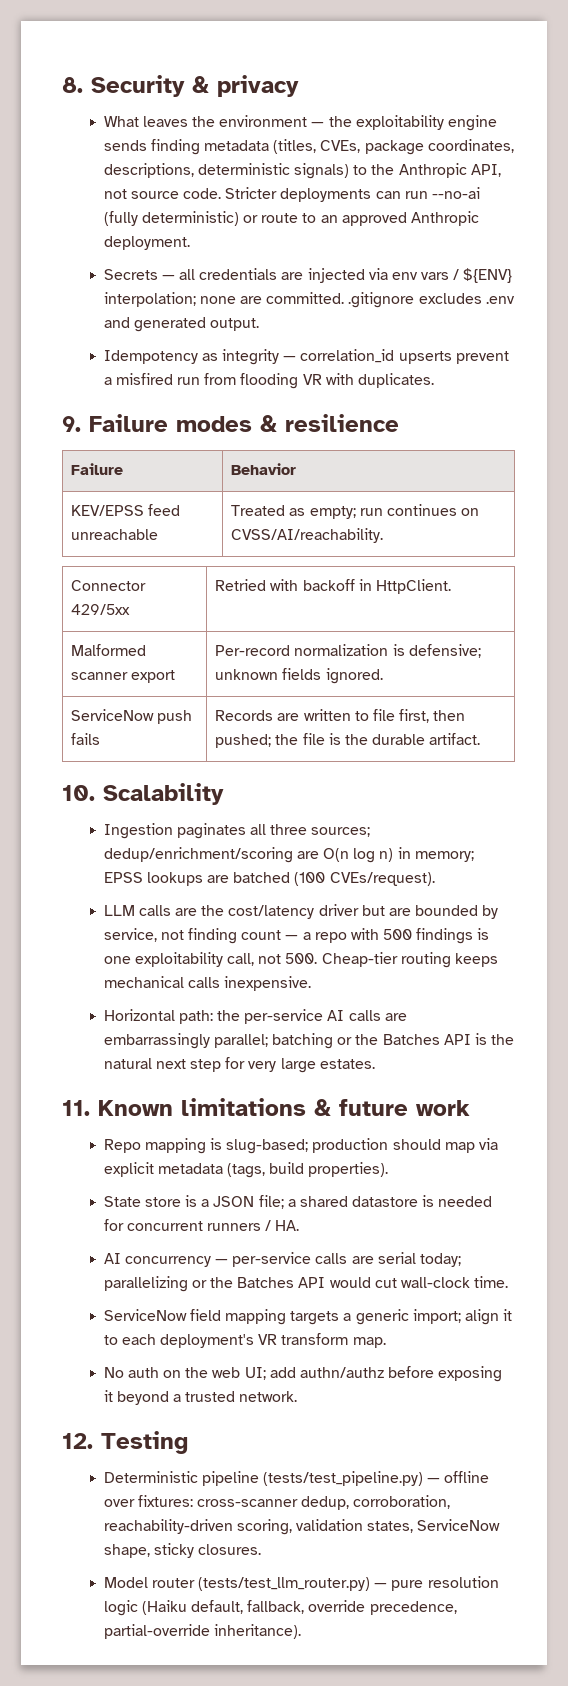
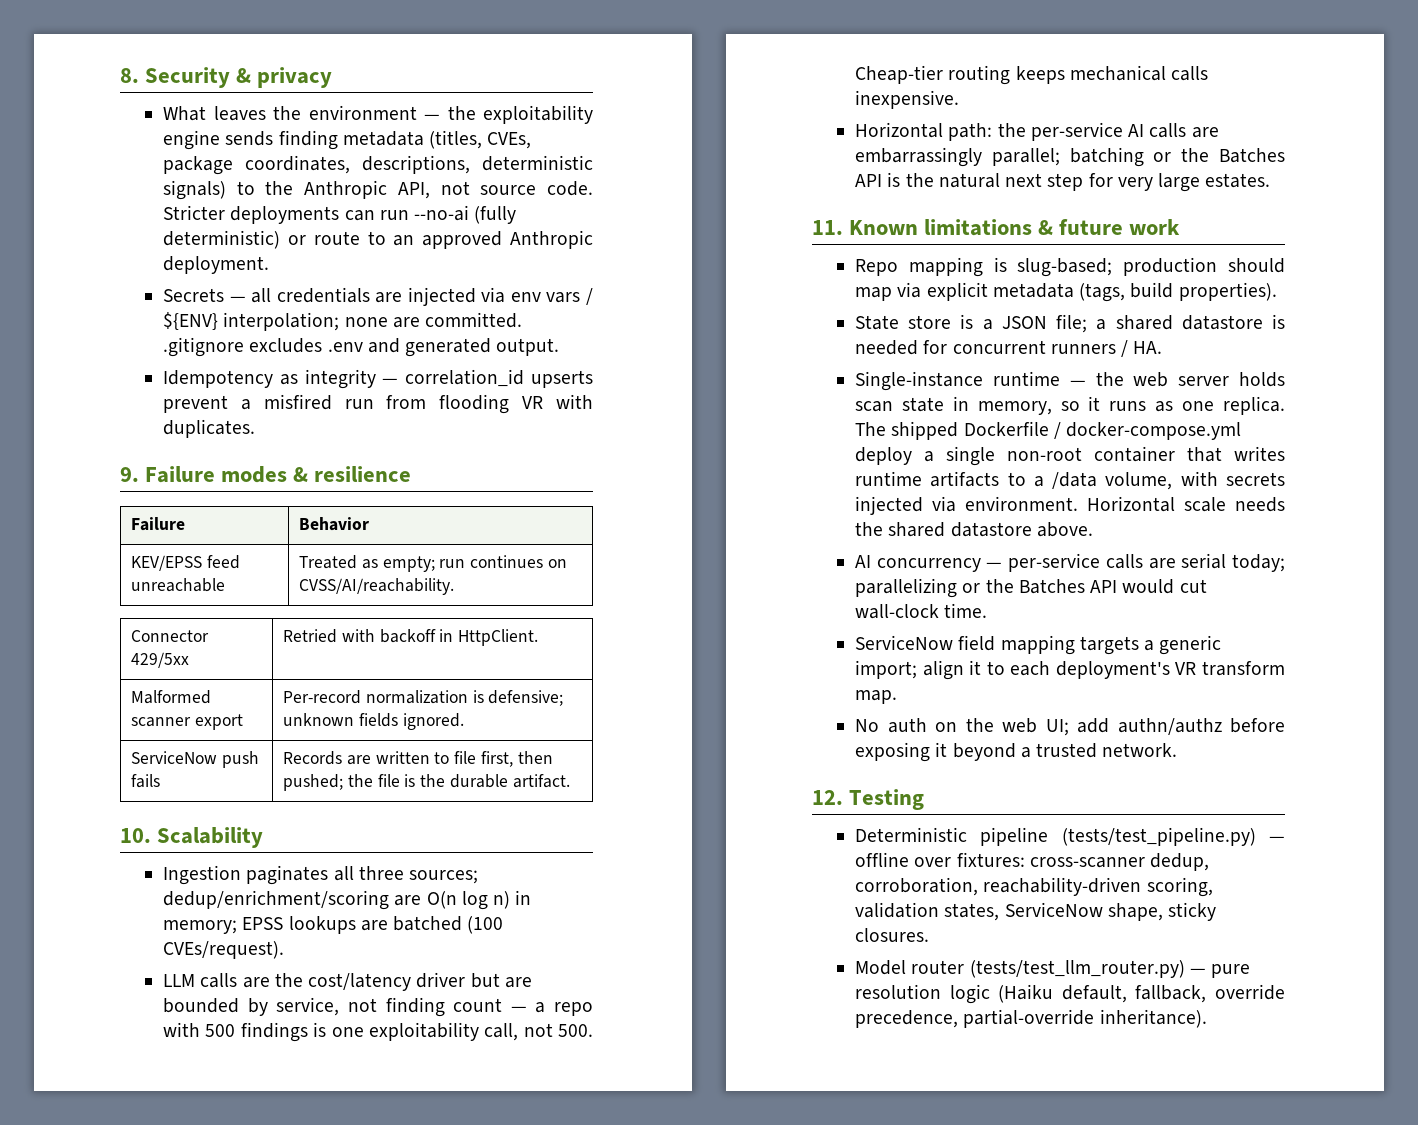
(300, 1225) none -> [855,371,1285,391] [855,396,1285,415] [855,421,1242,440] [855,446,1285,466] [855,471,1285,490] [855,496,1285,515] [855,522,1093,537] // Single-instance runtime — the web server holds scan state in memory, so it runs as one replica. The shipped Dockerfile / docker-compose.yml deploy a single non-root container that writes runtime artifacts to a /data volume, with secrets injected via environment. Horizontal scale needs the shared datastore above.

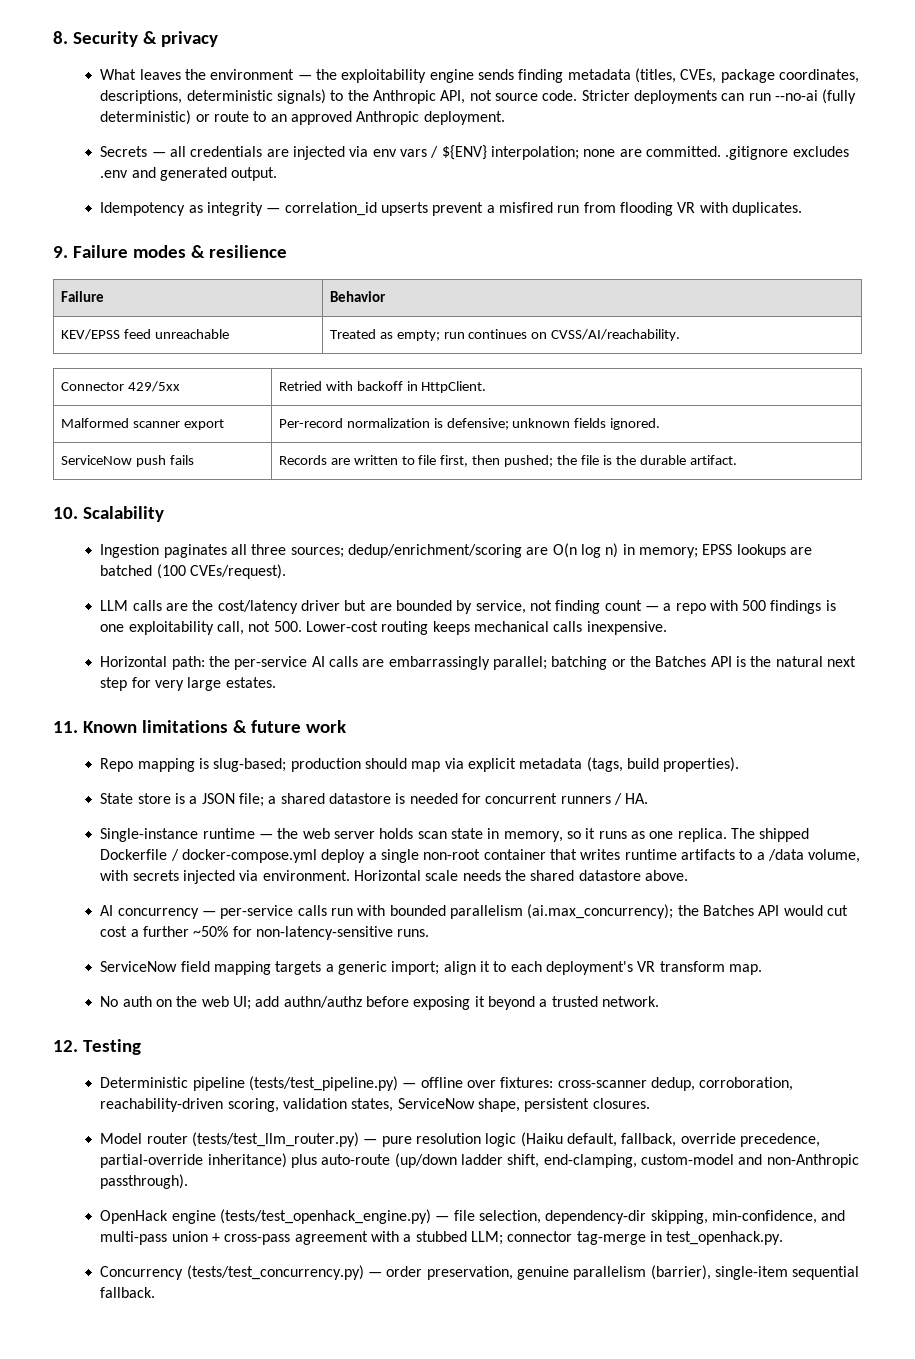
[855,65,944,84] Cheap-tier -> [306,621,379,632] Lower-cost
[1148,553,1285,572] [855,578,981,598] are serial today; parallelizing or -> [331,904,674,919] run with bounded parallelism (ai.max_concurrency);
[855,603,988,619] wall-clock time. -> [100,926,430,940] cost a further ~50% for non-latency-sensitive runs.
[1168,902,1217,921] sticky -> [524,1098,590,1112] persistent
[1099,1009,1207,1028] inheritance). -> [207,1153,859,1168] [100,1174,189,1189] [100,1209,846,1224] [100,1231,784,1245] [100,1265,860,1280] [100,1287,156,1298] inheritance) plus auto-route (up/down ladder shift, end-clamping, custom-model and non-Anthropic passthrough). // OpenHack engine (tests/test_openhack_engine.py) — file selection, dependency-dir skipping, min-confidence, and multi-pass union + cross-pass agreement with a stubbed LLM; connector tag-merge in test_openhack.py. // Concurrency (tests/test_concurrency.py) — order preservation, genuine parallelism (barrier), single-item sequential fallback.

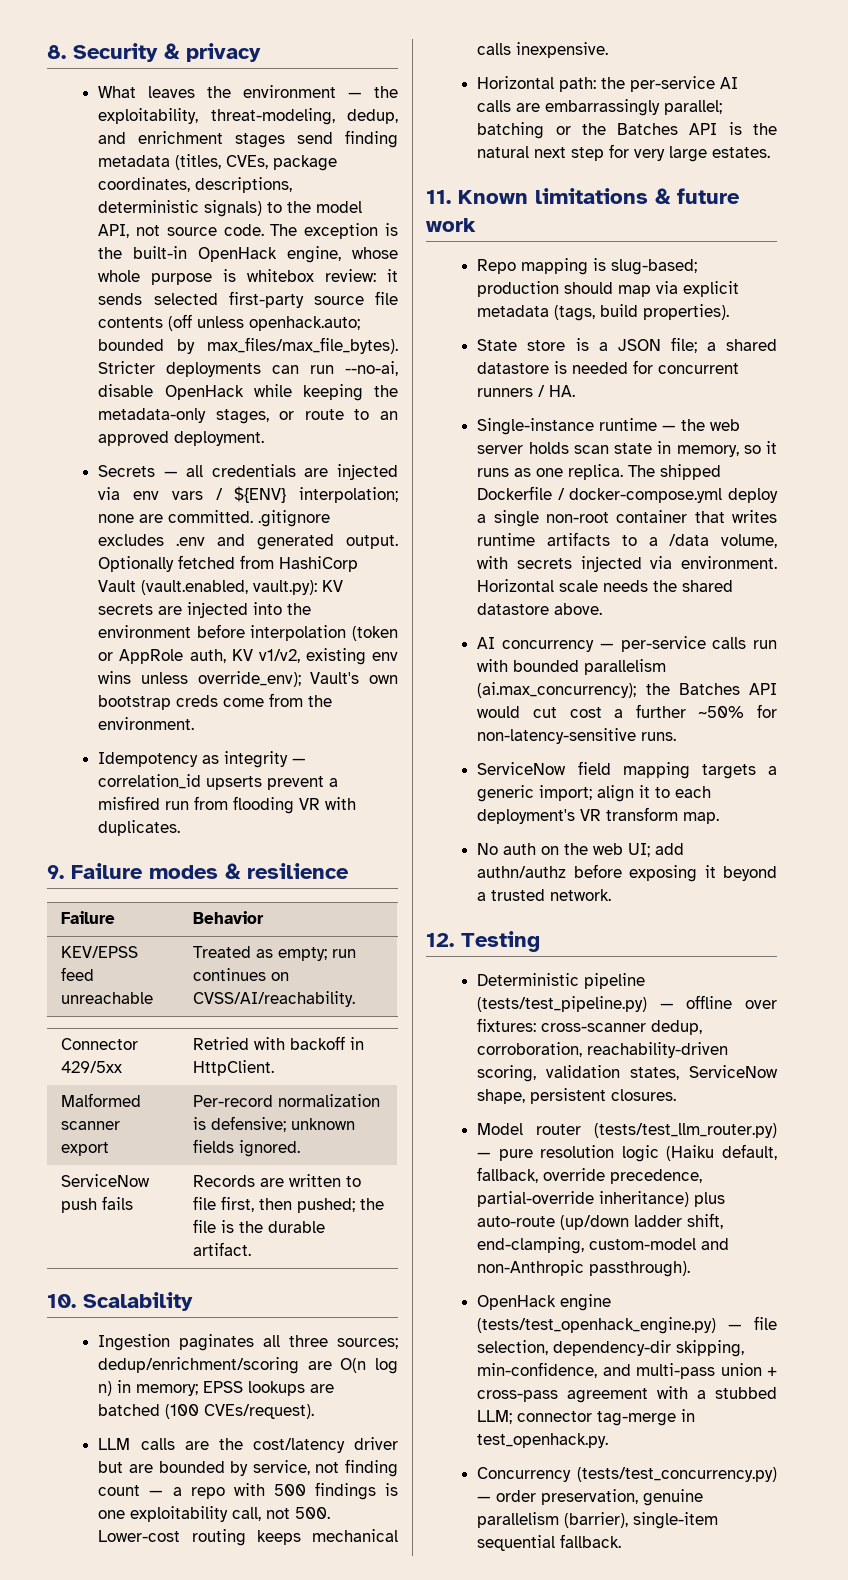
[341,69,514,83] exploitability engine sends -> [98,108,398,125] [98,131,334,148] exploitability, threat-modeling, dedup, and enrichment stages send
[373,90,437,104] Anthropic -> [316,201,363,213] model
[581,89,857,104] [100,110,192,125] Stricter deployments can run --no-ai (fully deterministic) -> [270,223,399,239] [98,246,398,263] [98,269,398,285] [98,291,398,308] [98,314,361,331] [98,337,398,354] [98,361,398,377] [98,384,398,401] [98,408,269,424] The exception is the built-in OpenHack engine, whose whole purpose is whitebox review: it sends selected first-party source file contents (off unless openhack.auto; bounded by max_files/max_file_bytes). Stricter deployments can run --no-ai, disable OpenHack while keeping the metadata-only stages,
[356,111,420,125] Anthropic -> (170, 438) none
(278, 174) none -> [98,555,359,572] [98,580,344,595] [98,602,312,618] [98,624,398,641] [98,648,398,665] [98,671,398,687] [98,693,333,710] [98,717,195,730] Optionally fetched from HashiCorp Vault (vault.enabled, vault.py): KV secrets are injected into the environment before interpolation (token or AppRole auth, KV v1/v2, existing env wins unless override_env); Vault's own bootstrap creds come from the environment.

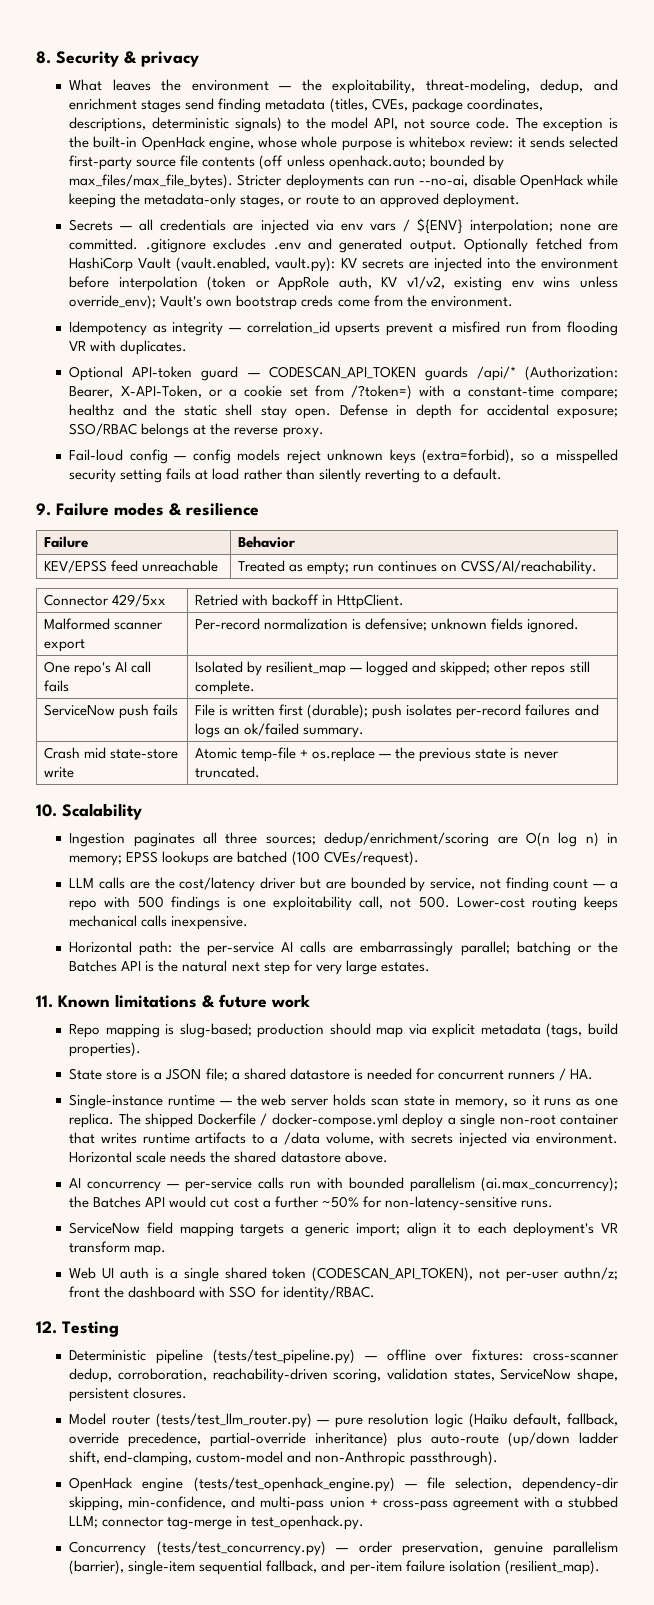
(181, 828) none -> [69,366,618,381] [69,385,619,400] [69,404,619,419] [69,423,324,438] [69,449,619,464] [69,468,502,483] // Optional API-token guard — CODESCAN_API_TOKEN guards /api/* (Authorization: Bearer, X-API-Token, or a cookie set from /?token=) with a constant-time compare; healthz and the static shell stay open. Defense in depth for accidental exposure; SSO/RBAC belongs at the reverse proxy. // Fail-loud config — config models reject unknown keys (extra=forbid), so a misspelled security setting fails at load rather than silently reverting to a default.
[60,1174,150,1187] [60,1196,133,1213] [192,1174,361,1187] [192,1196,384,1213] [192,1219,325,1233] [192,1242,251,1256] ServiceNow push fails | Records are written to file first, then pushed; the file is the durable artifact. -> [44,661,152,676] [44,680,70,692] [195,661,590,676] [195,680,256,695] [44,704,179,719] [195,704,599,719] [195,723,365,738] [44,747,179,759] [44,767,75,778] [195,747,559,762] [195,766,261,778] One repo's AI call fails | Isolated by resilient_map — logged and skipped; other repos still complete. // ServiceNow push fails | File is written first (durable); push isolates per-record failures and logs an ok/failed summary. // Crash mid state-store write | Atomic temp-file + os.replace — the previous state is never truncated.
[477,843,685,857] [477,864,777,882] [477,889,612,901] No auth on the web UI; add authn/authz before exposing it beyond a trusted network. -> [69,1267,618,1282] [69,1286,375,1301] Web UI auth is a single shared token (CODESCAN_API_TOKEN), not per-user authn/z; front the dashboard with SSO for identity/RBAC.
[560,1534,622,1548] fallback. -> [266,1560,600,1575] fallback, and per-item failure isolation (resilient_map).

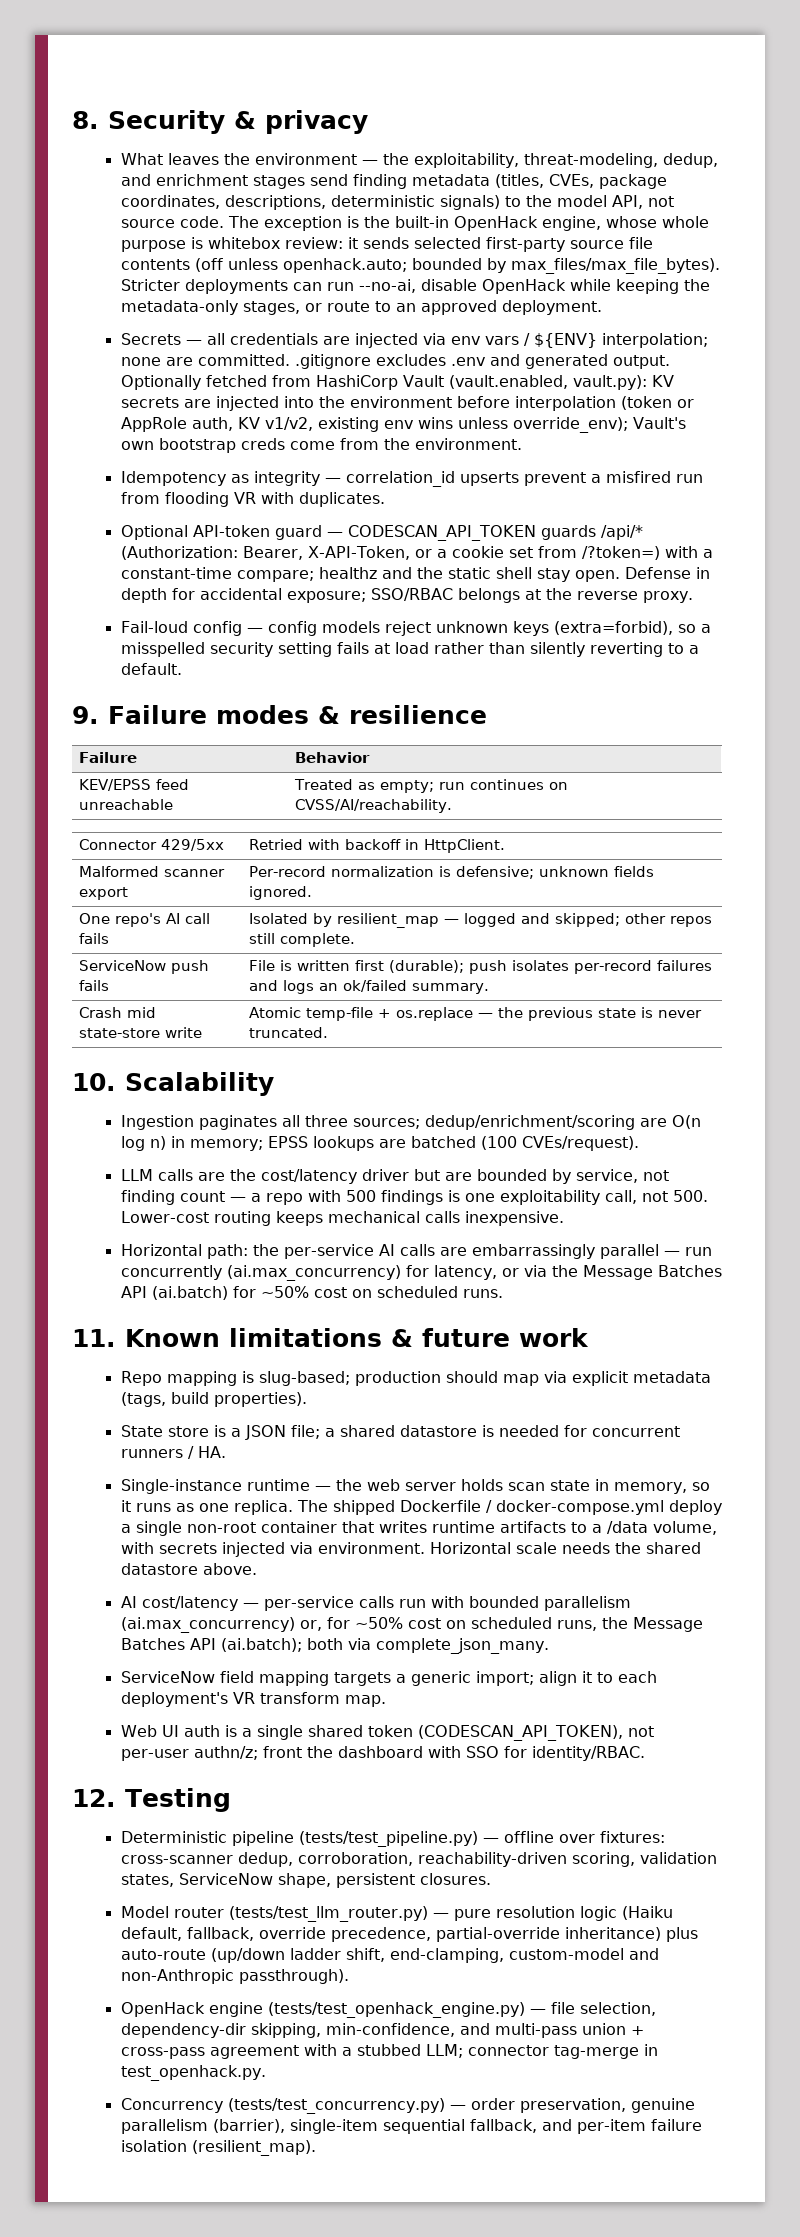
[460,941,618,956] [69,960,430,975] parallel; batching or the Batches API is the natural next step for very large estates. -> [599,1244,712,1259] [120,1265,722,1281] [120,1286,503,1300] parallel — run concurrently (ai.max_concurrency) for latency, or via the Message Batches API (ai.batch) for ~50% cost on scheduled runs.
[87,1181,162,1192] concurrency -> [141,1596,238,1611] cost/latency
[481,1177,618,1192] [69,1196,553,1211] (ai.max_concurrency); the Batches API would cut cost a further ~50% for non-latency-sensitive runs. -> [120,1617,703,1633] [120,1638,549,1654] (ai.max_concurrency) or, for ~50% cost on scheduled runs, the Message Batches API (ai.batch); both via complete_json_many.

